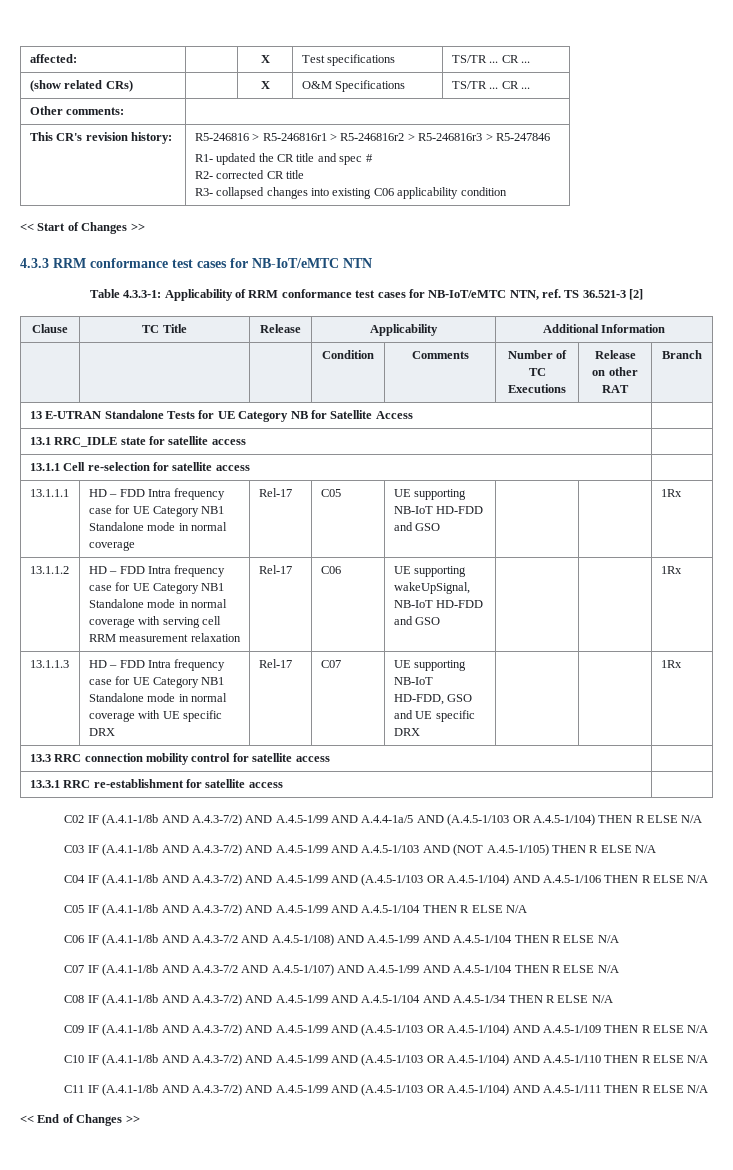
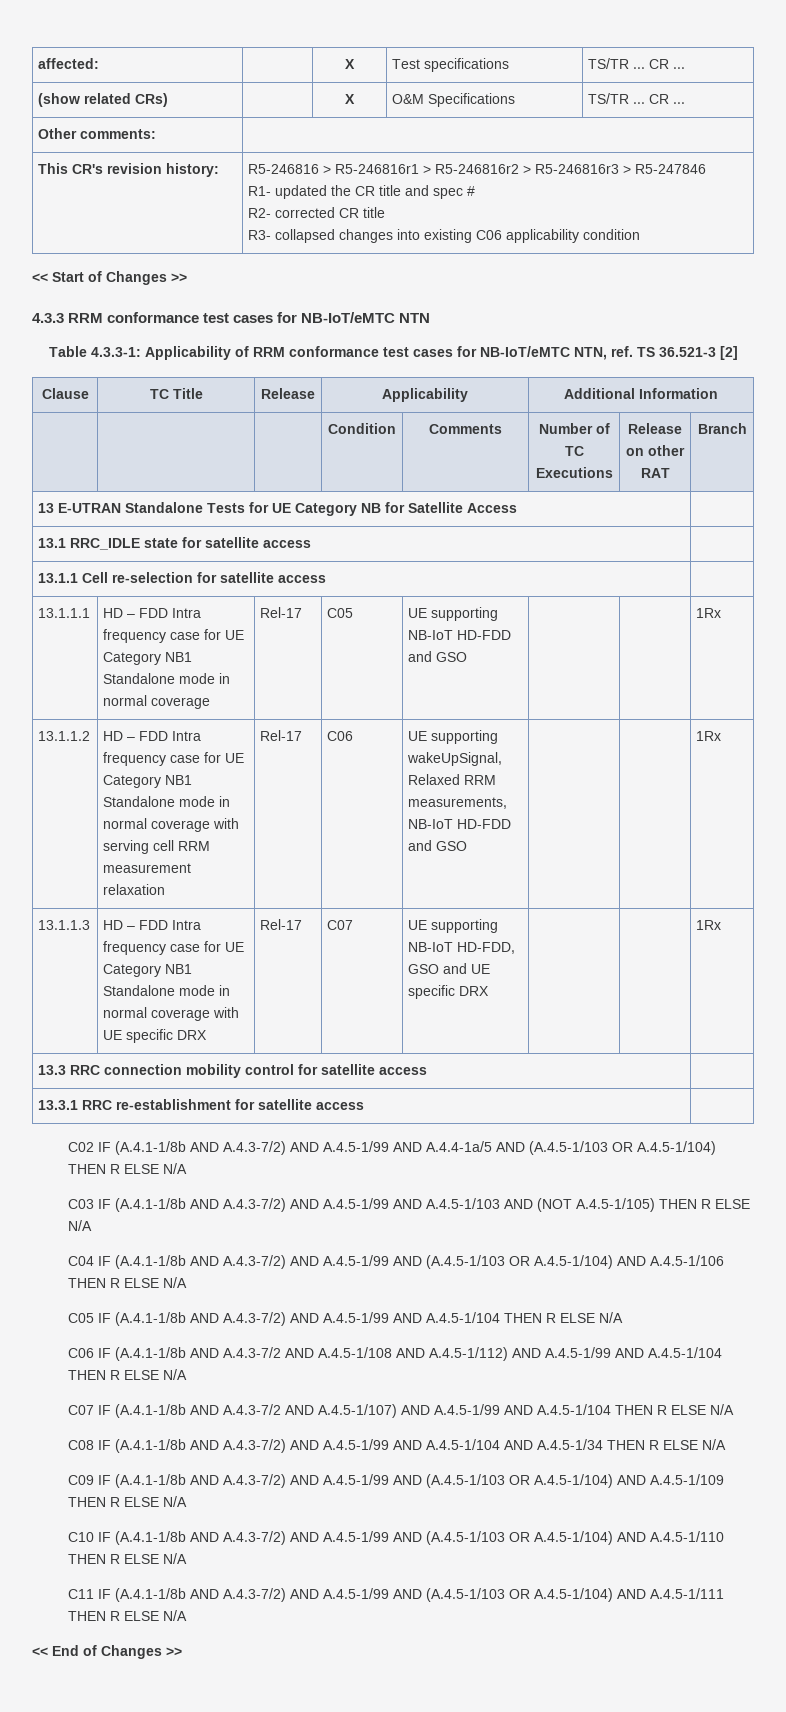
(470, 588) none -> [408,774,497,785] [408,797,508,809] Relaxed RRM measurements,
[271,934,334,946] A.4.5-1/108) -> [318,1347,509,1361] A.4.5-1/108 AND A.4.5-1/112)

